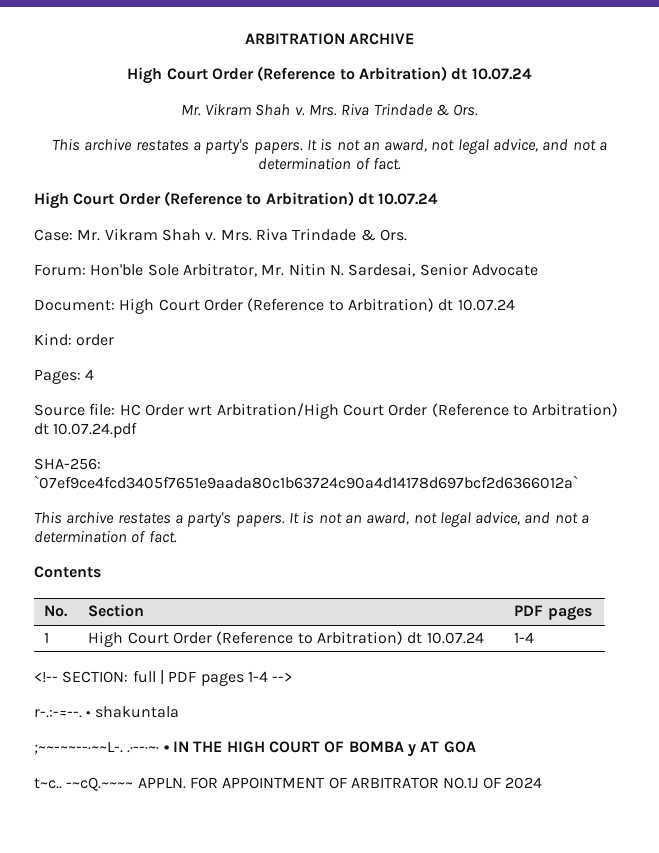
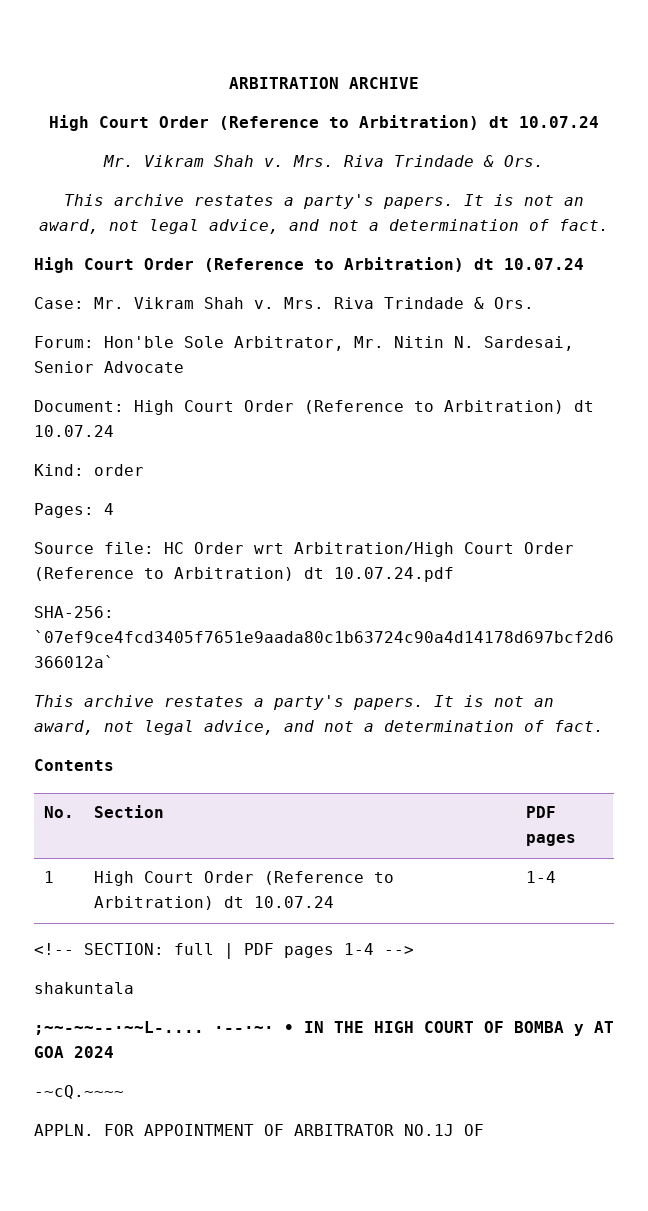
[34,709,91,718] r-.:-=--. • -> (414, 950) none
[34,741,160,754] ;~~-~~--·~~L-. .·--·~· -> [34,1021,274,1035] ;~~-~~--·~~L-.... ·--·~·
[34,778,62,789] // t~c.. -> [74,1046,114,1058] 2024 //
(134, 784) none -> (124, 1092) //
[504,777,542,789] 2024 -> (484, 1130) none

